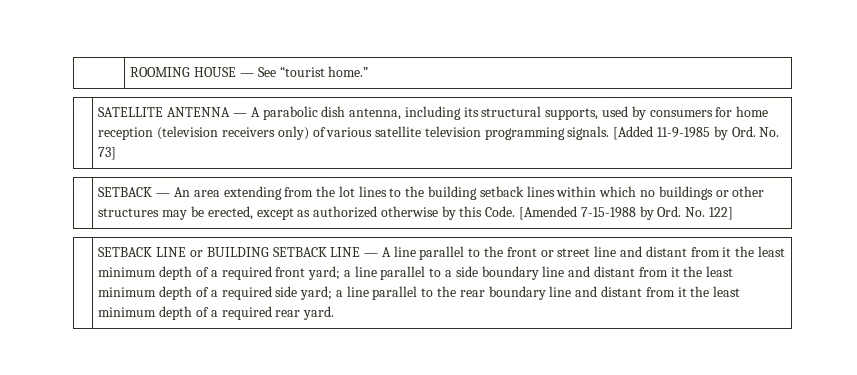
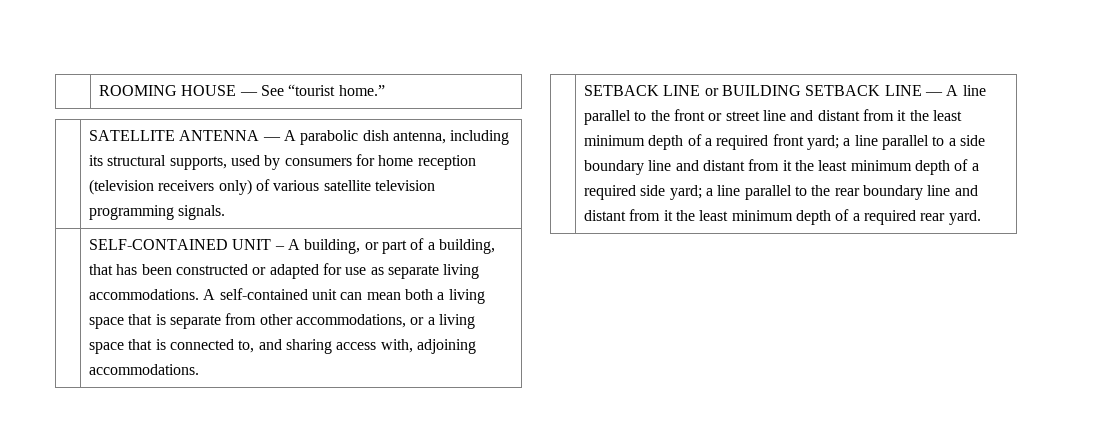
[613,126,780,140] [98,147,117,160] [98,186,765,200] [98,206,733,220] [Added 11-9-1985 by Ord. No. 73] // | SETBACK — An area extending from the lot lines to the building setback lines within which no buildings or other structures may be erected, except as authorized otherwise by this Code. [Amended 7-15-1988 by Ord. No. 122] -> [88,238,495,254] [88,263,480,279] [88,288,485,304] [88,313,475,329] [88,339,476,354] [88,364,199,375] // | SELF-CONTAINED UNIT – A building, or part of a building, that has been constructed or adapted for use as separate living accommodations. A self-contained unit can mean both a living space that is separate from other accommodations, or a living space that is connected to, and sharing access with, adjoining accommodations.

